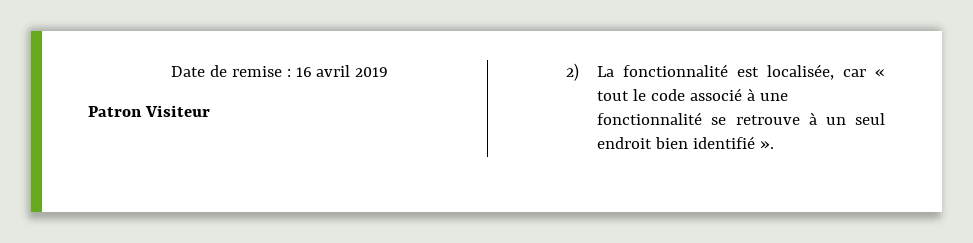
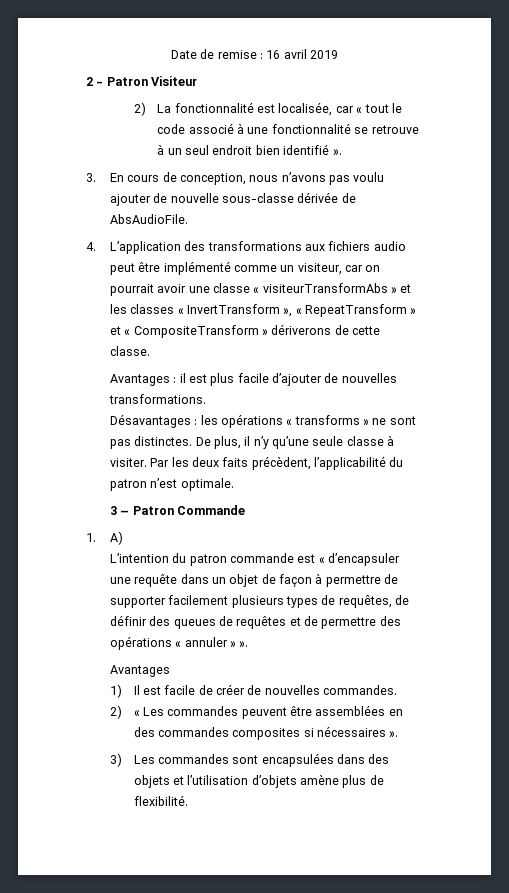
(389, 72) none -> [86,77,104,86] 2 -
(775, 145) none -> [86,172,385,185] [109,192,356,206] [109,214,188,224] [86,241,406,254] [109,261,381,275] [109,283,412,296] [109,304,417,317] [109,324,381,338] [109,346,150,356] [109,373,397,386] [108,394,206,404] [109,414,416,428] [109,435,395,449] [109,456,404,470] [109,478,234,491] [109,505,245,515] [86,531,123,545] [109,553,401,566] [109,573,399,587] [109,595,410,608] [109,615,401,629] [109,636,249,650] [109,665,170,677] [109,684,398,698] [109,705,403,719] [133,726,399,740] [109,753,390,767] [133,774,384,788] [133,795,188,806] // 3. En cours de conception, nous n’avons pas voulu ajouter de nouvelle sous-classe dérivée de AbsAudioFile. // 4. L’application des transformations aux fichiers audio peut être implémenté comme un visiteur, car on pourrait avoir une classe « visiteurTransformAbs » et les classes « InvertTransform », « RepeatTransform » et « CompositeTransform » dériverons de cette classe. // Avantages : il est plus facile d’ajouter de nouvelles transformations. // Désavantages : les opérations « transforms » ne sont pas distinctes. De plus, il n’y qu’une seule classe à visiter. Par les deux faits précèdent, l’applicabilité du patron n’est optimale. // 3 – Patron Commande // 1. A) // L’intention du patron commande est « d’encapsuler une requête dans un objet de façon à permettre de supporter facilement plusieurs types de requêtes, de définir des queues de requêtes et de permettre des opérations « annuler » ». // Avantages // 1) Il est facile de créer de nouvelles commandes. // 2) « Les commandes peuvent être assemblées en des commandes composites si nécessaires ». // 3) Les commandes sont encapsulées dans des objets et l’utilisation d’objets amène plus de flexibilité.

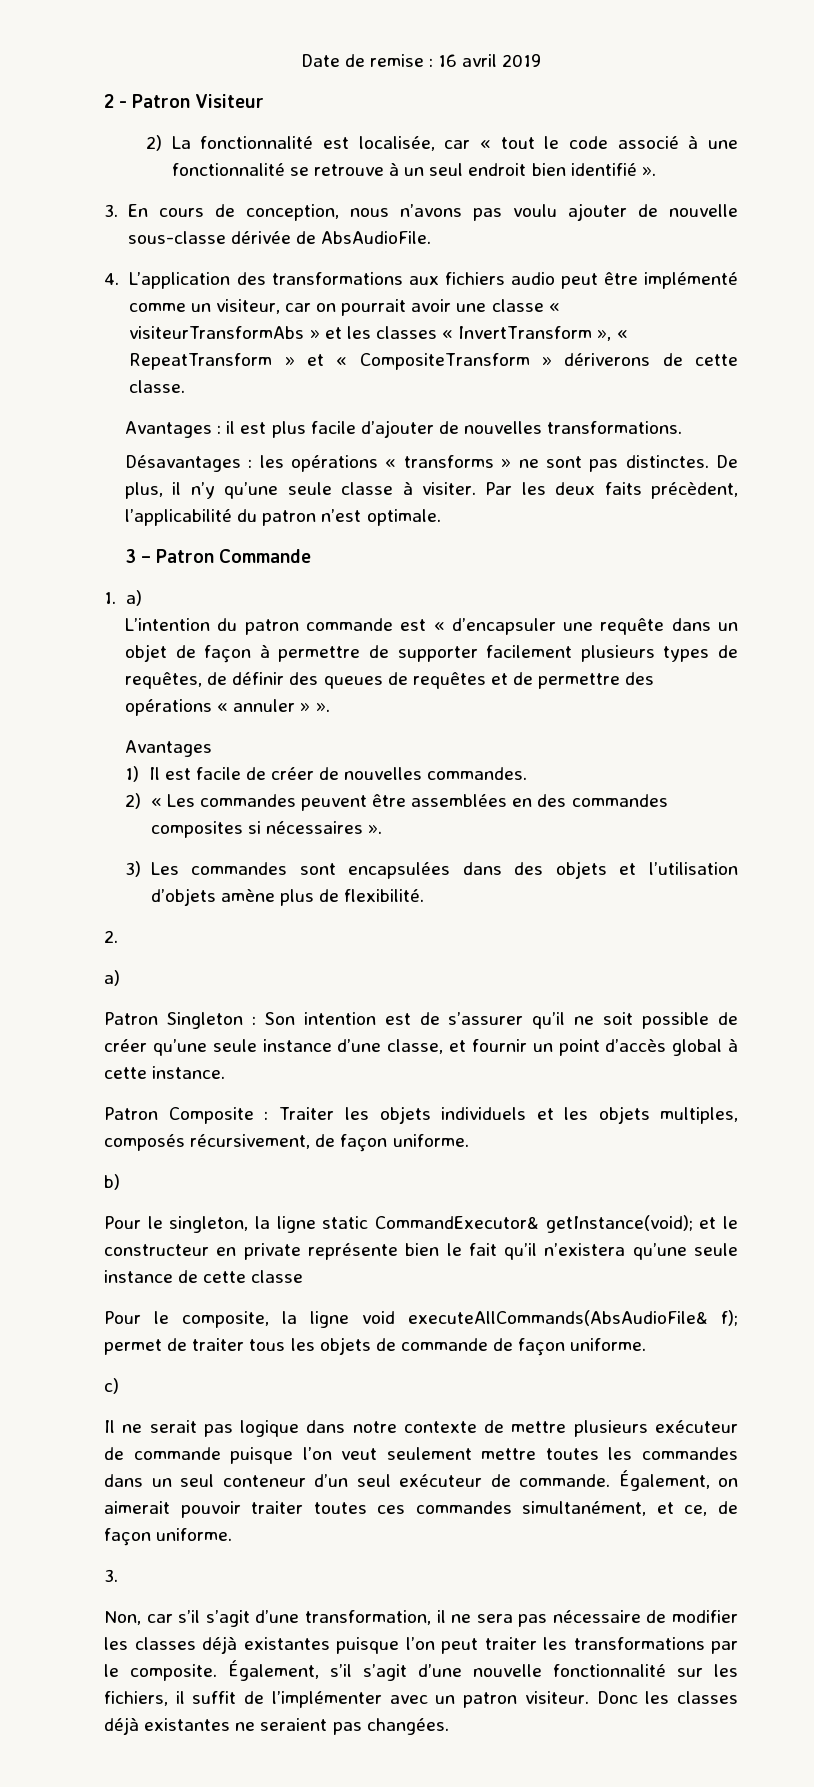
[109,531,123,545] A) -> [125,590,142,606] a)
(188, 800) none -> [104,930,118,943] [104,970,120,986] [104,1012,739,1029] [104,1038,738,1056] [104,1066,226,1079] [104,1106,738,1124] [104,1134,469,1152] [104,1174,120,1190] [104,1215,738,1233] [104,1243,738,1260] [104,1270,304,1283] [104,1310,738,1328] [104,1337,647,1356] [104,1378,119,1394] [104,1420,738,1437] [104,1447,738,1464] [104,1470,738,1491] [104,1501,738,1518] [104,1528,233,1546] [104,1569,118,1582] [104,1610,738,1627] [104,1636,738,1654] [104,1660,738,1681] [104,1691,739,1708] [104,1717,449,1735] // 2. // a) // Patron Singleton : Son intention est de s’assurer qu’il ne soit possible de créer qu’une seule instance d’une classe, et fournir un point d’accès global à cette instance. // Patron Composite : Traiter les objets individuels et les objets multiples, composés récursivement, de façon uniforme. // b) // Pour le singleton, la ligne static CommandExecutor& getInstance(void); et le constructeur en private représente bien le fait qu’il n’existera qu’une seule instance de cette classe // Pour le composite, la ligne void executeAllCommands(AbsAudioFile& f); permet de traiter tous les objets de commande de façon uniforme. // c) // Il ne serait pas logique dans notre contexte de mettre plusieurs exécuteur de commande puisque l’on veut seulement mettre toutes les commandes dans un seul conteneur d’un seul exécuteur de commande. Également, on aimerait pouvoir traiter toutes ces commandes simultanément, et ce, de façon uniforme. // 3. // Non, car s’il s’agit d’une transformation, il ne sera pas nécessaire de modifier les classes déjà existantes puisque l’on peut traiter les transformations par le composite. Également, s’il s’agit d’une nouvelle fonctionnalité sur les fichiers, il suffit de l’implémenter avec un patron visiteur. Donc les classes déjà existantes ne seraient pas changées.

